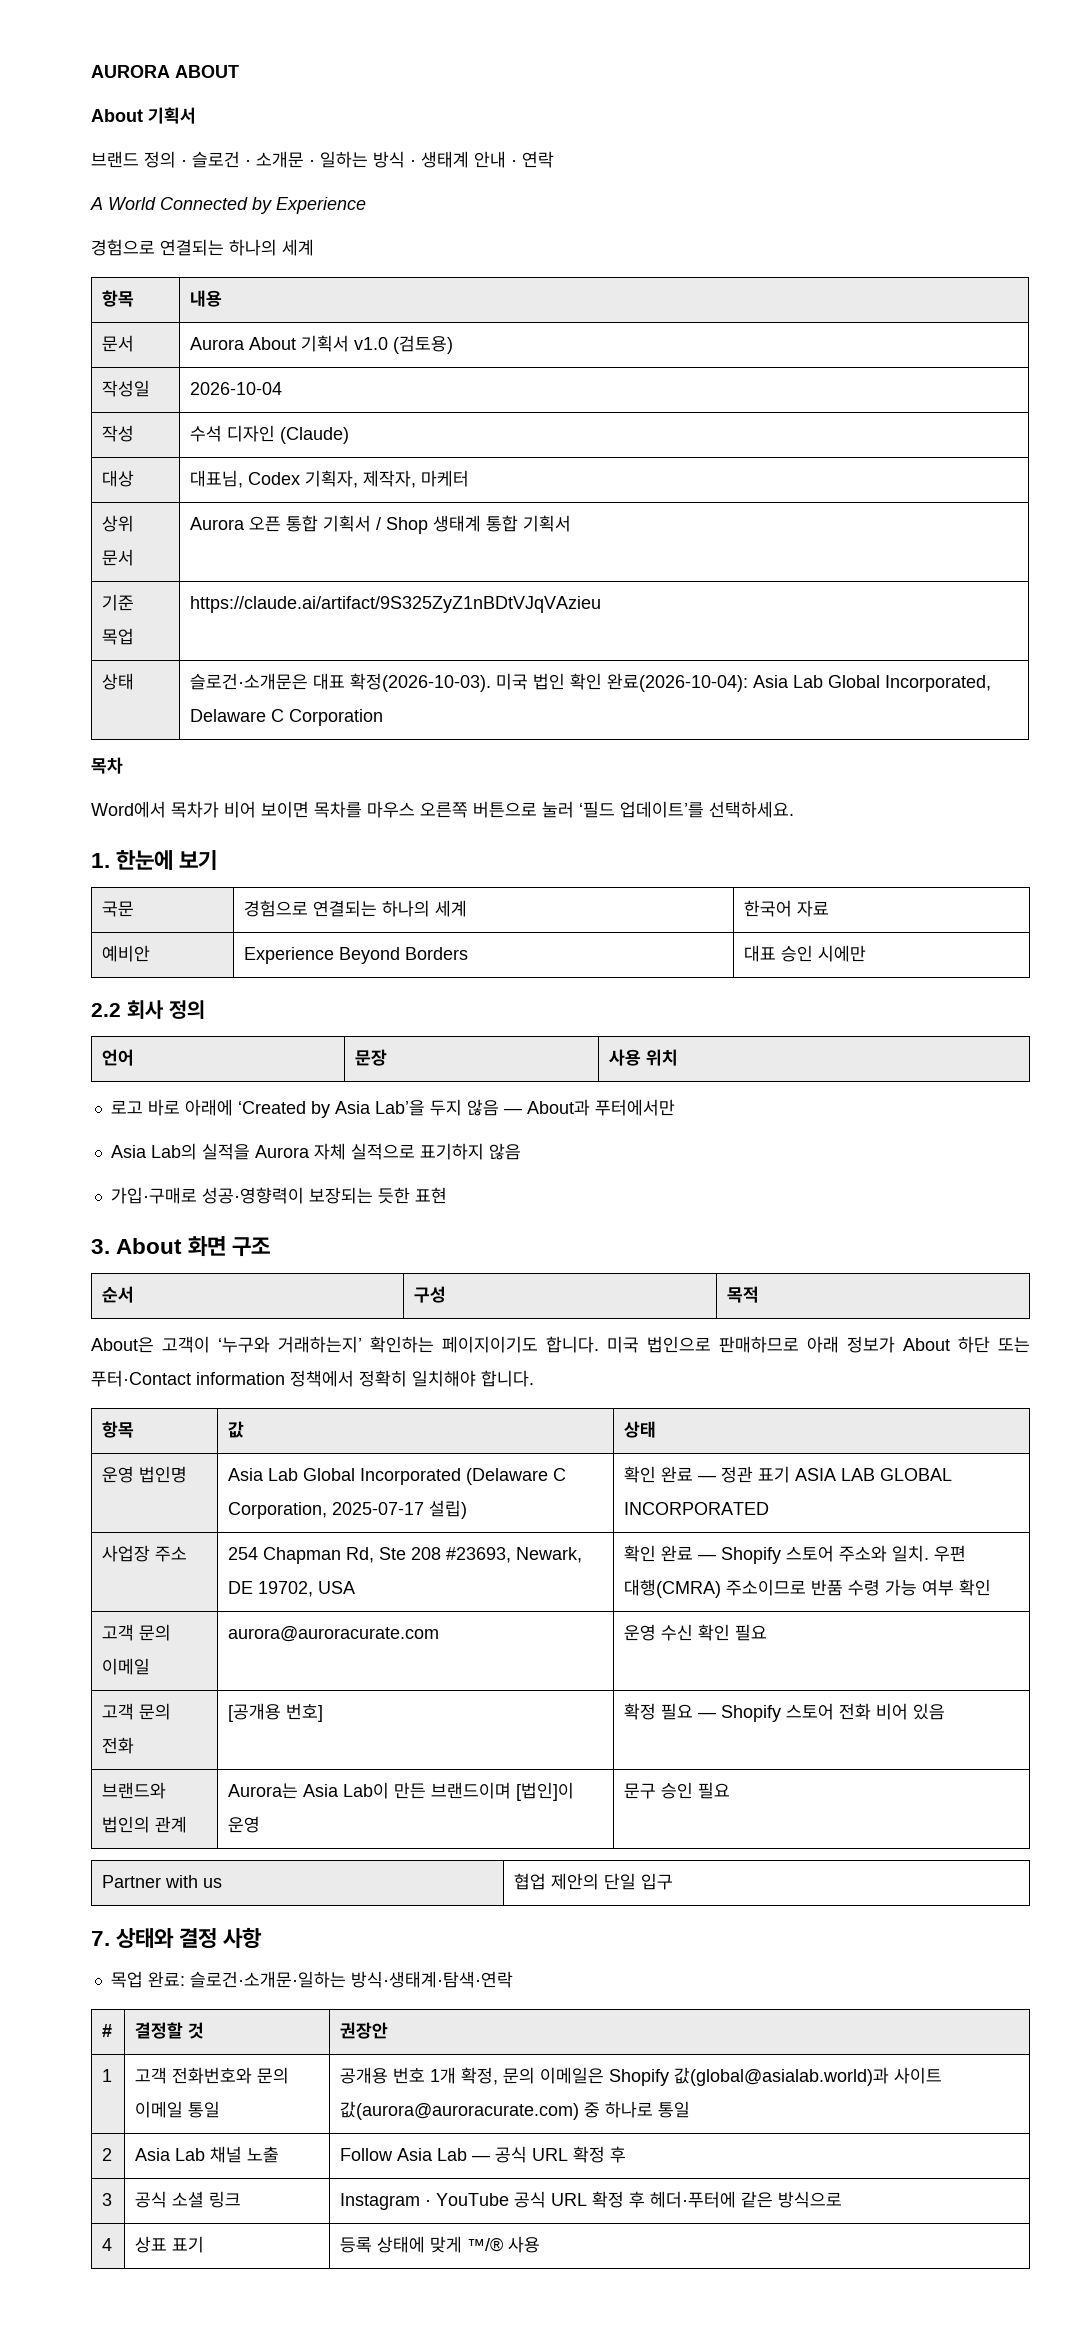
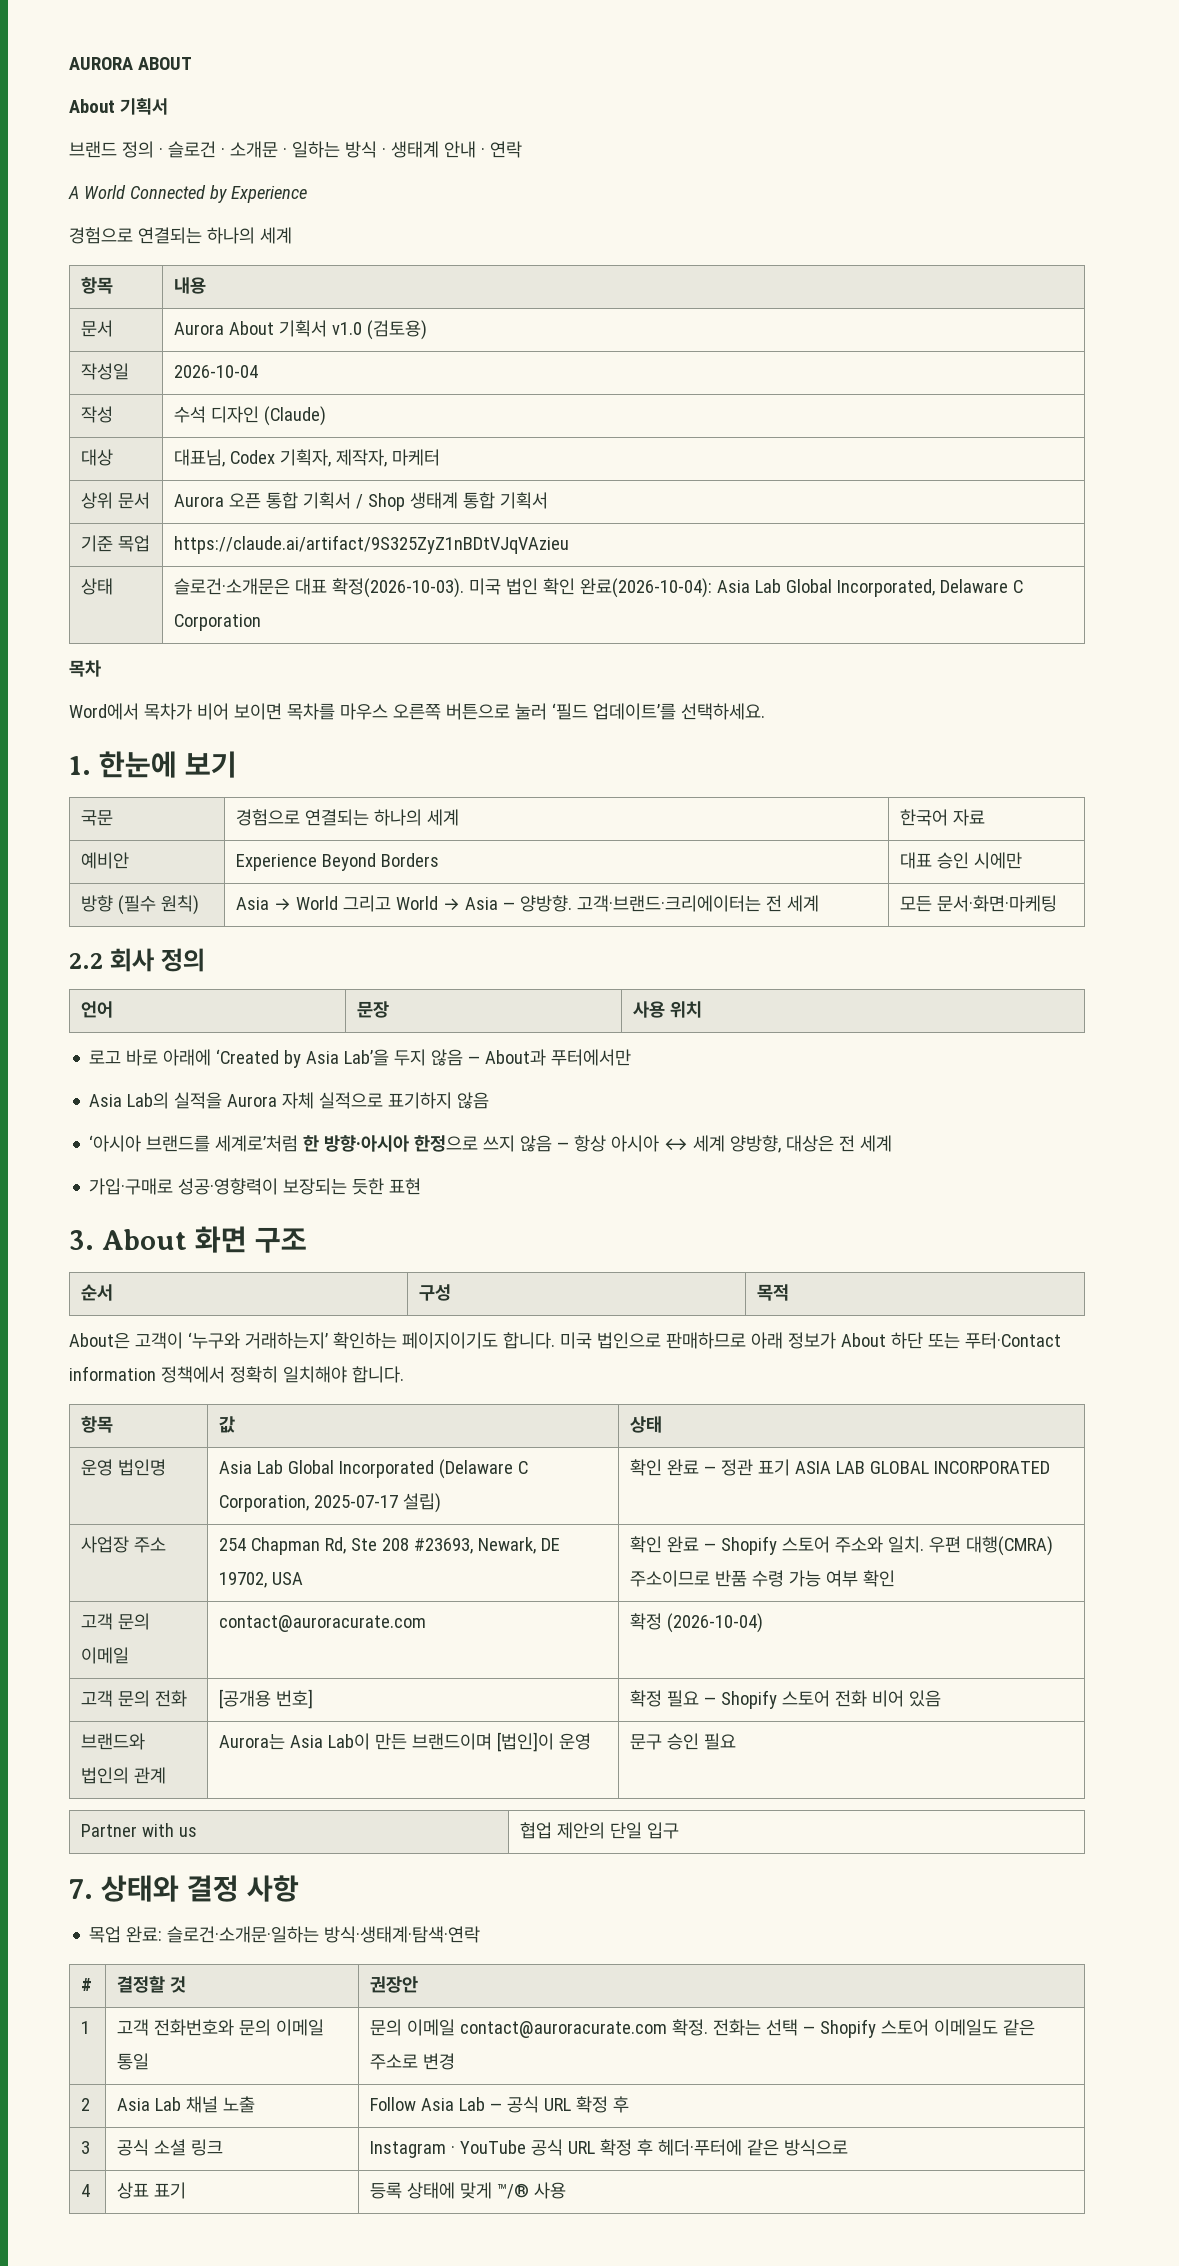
(867, 953) none -> [81,895,200,915] [236,895,819,912] [900,895,1058,912] // 방향 (필수 원칙) | Asia → World 그리고 World → Asia — 양방향. 고객·브랜드·크리에이터는 전 세계 | 모든 문서·화면·마케팅
(521, 1151) none -> [89,1135,893,1153] // ‘아시아 브랜드를 세계로’처럼 한 방향·아시아 한정으로 쓰지 않음 — 항상 아시아 ↔ 세계 양방향, 대상은 전 세계
[228,1626,440,1642] [624,1624,768,1641] aurora@auroracurate.com | 운영 수신 확인 필요 -> [219,1615,427,1632] [630,1613,764,1633] contact@auroracurate.com | 확정 (2026-10-04)
[340,2067,943,2086] [340,2101,691,2120] 공개용 번호 1개 확정, 문의 이메일은 Shopify 값(global@asialab.world)과 사이트 값(aurora@auroracurate.com) 중 하나로 통일 -> [370,2019,1035,2038] [370,2053,456,2070] 문의 이메일 contact@auroracurate.com 확정. 전화는 선택 — Shopify 스토어 이메일도 같은 주소로 변경

